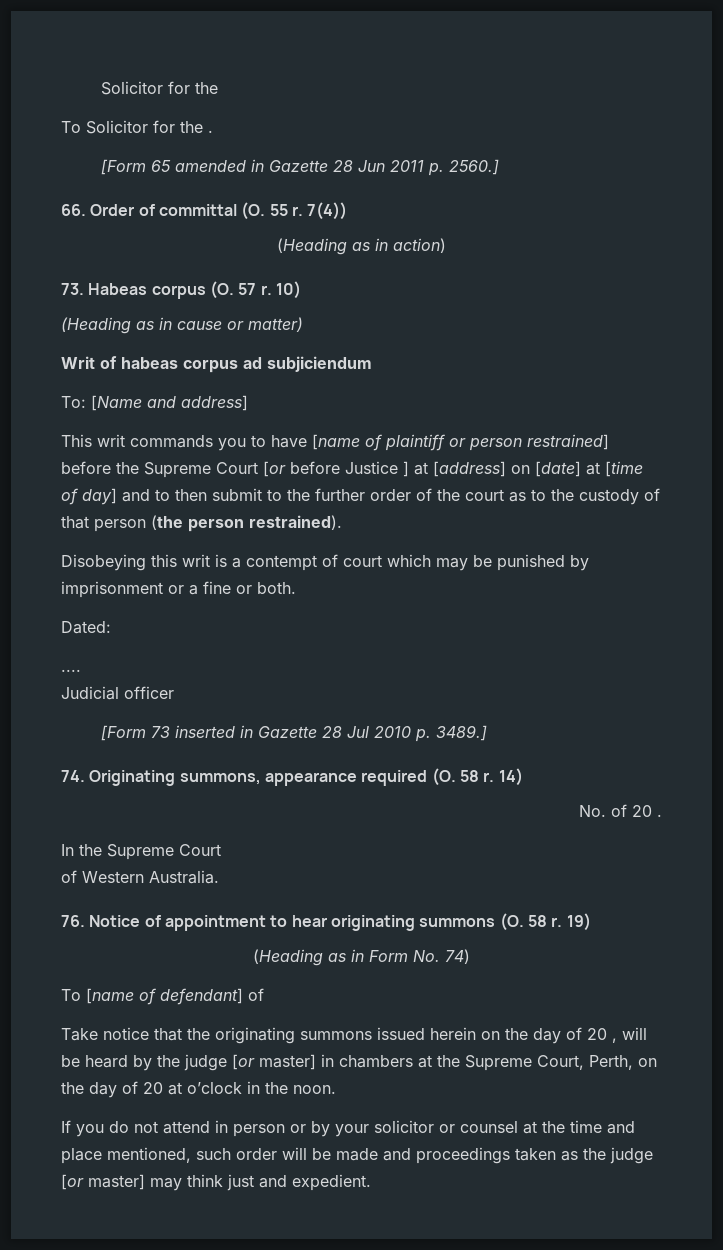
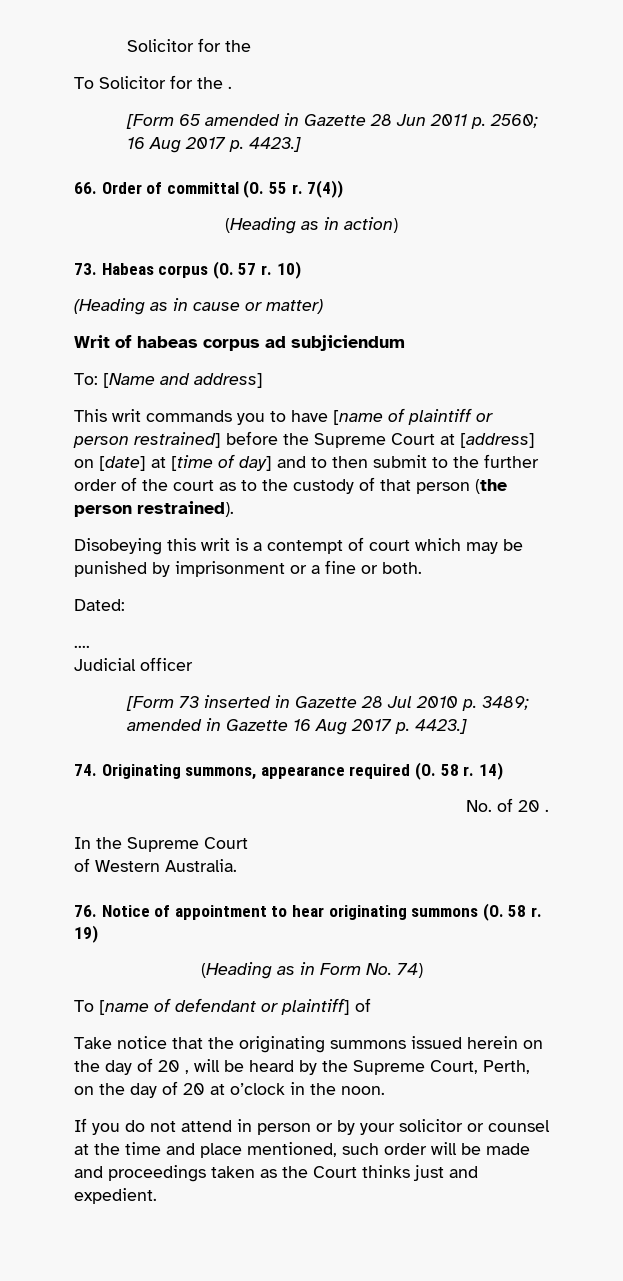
[449,159,500,175] 2560.] -> [489,114,538,128] [126,137,301,153] 2560; 16 Aug 2017 p. 4423.]
[263,461,409,477] [or before Justice ] -> (435, 439) none
[436,725,488,741] 3489.] -> [481,696,529,710] [126,718,467,735] 3489; amended in Gazette 16 Aug 2017 p. 4423.]
[160,988,243,1005] defendant] -> [175,998,350,1015] defendant or plaintiff]
[184,1054,460,1071] judge [or master] in chambers at the -> (348, 1066) none
[610,1147,653,1164] [61,1174,223,1191] judge [or master] may think -> [313,1165,410,1178] Court thinks

